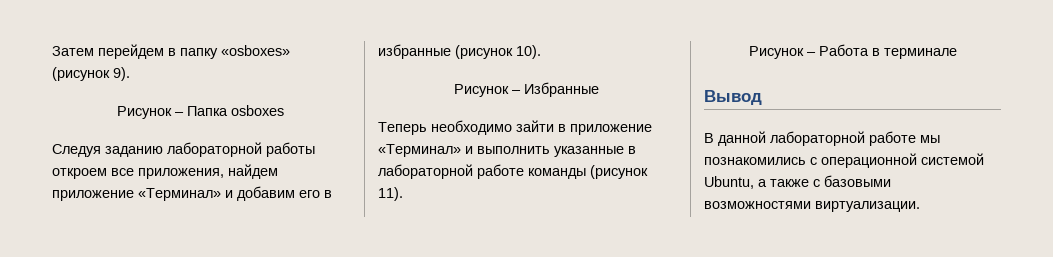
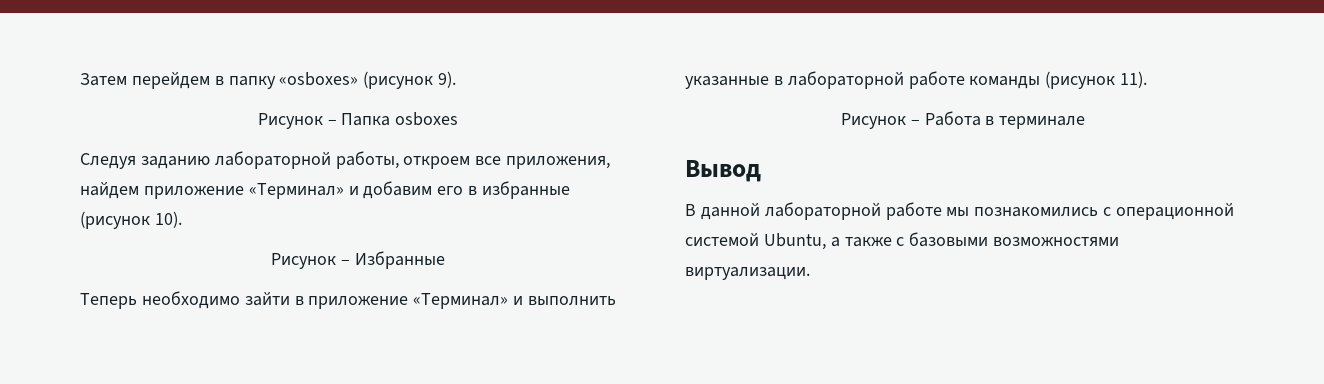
[266,142,315,157] работы -> [335,151,399,169] работы,

